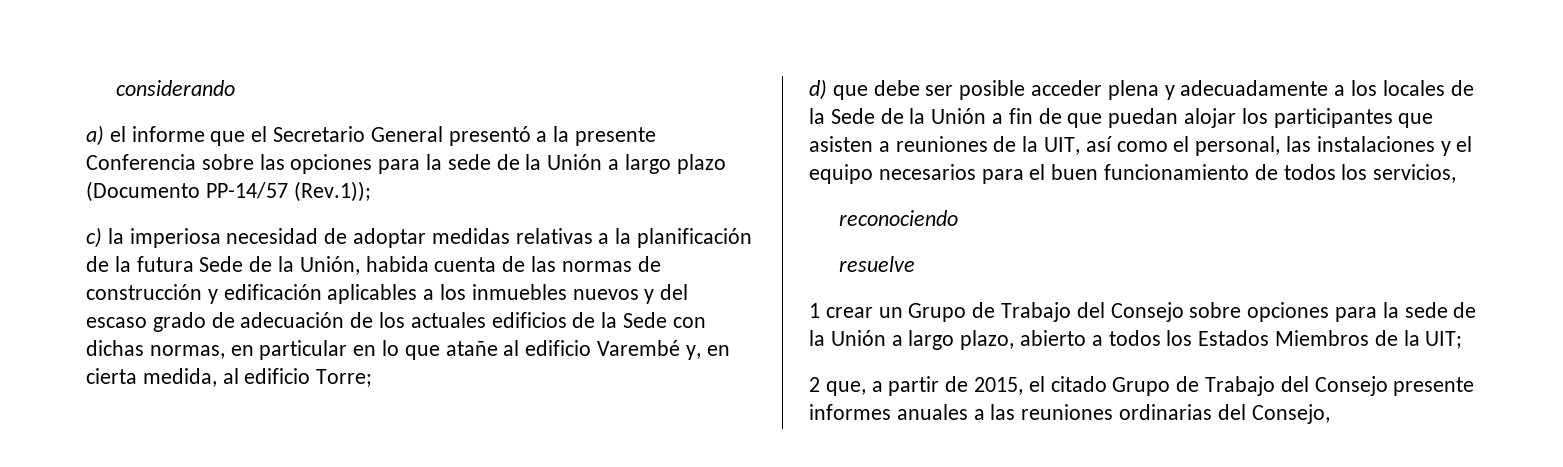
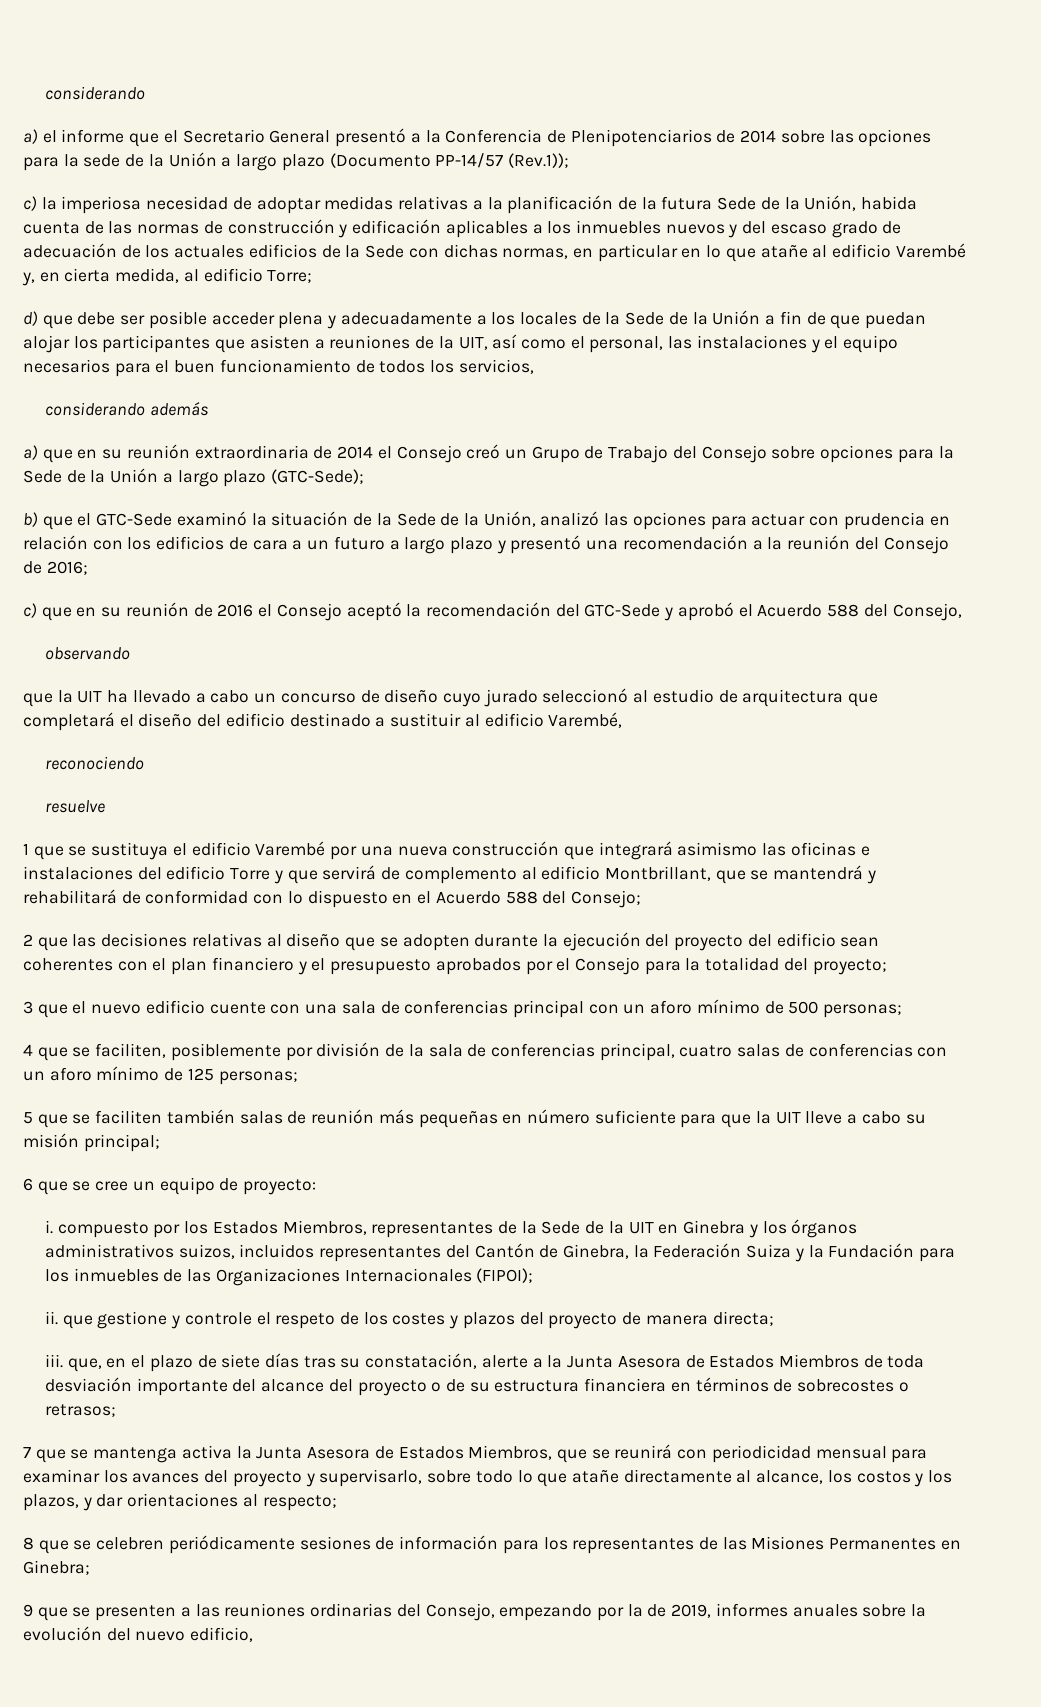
[575,127,657,146] [86,154,196,170] presente Conferencia -> [445,129,777,147] Conferencia de Plenipotenciarios de 2014
[839,210,959,226] [839,256,916,272] [809,303,873,318] reconociendo // resuelve // 1 crear -> [44,402,208,416] [23,444,501,463] considerando además // a) que en su reunión extraordinaria de 2014 el Consejo creó
[1404,302,1477,318] [809,330,1463,350] [809,376,1475,396] [809,404,968,420] sede de la Unión a largo plazo, abierto a todos los Estados Miembros de la UIT; // 2 que, a partir de 2015, el citado Grupo de Trabajo del Consejo presente informes anuales -> [23,468,365,487] [23,511,950,530] [23,535,949,554] [23,561,88,575] [23,602,962,621] [44,647,130,660] [23,688,879,707] [23,712,623,731] [44,756,144,770] [44,800,105,813] [23,841,870,860] [23,865,876,884] [23,889,641,908] [23,932,880,951] [23,957,887,975] [23,999,903,1018] [23,1042,948,1061] [23,1066,298,1085] [23,1109,926,1128] [23,1133,160,1152] [23,1177,317,1195] [44,1219,858,1238] [44,1243,956,1262] [44,1268,534,1286] [44,1311,774,1329] [44,1353,925,1372] [44,1377,909,1396] [44,1404,116,1417] [23,1444,928,1463] [23,1469,953,1487] [23,1493,337,1511] [23,1535,961,1554] [23,1560,90,1575] [23,1604,177,1621] Sede de la Unión a largo plazo (GTC-Sede); // b) que el GTC-Sede examinó la situación de la Sede de la Unión, analizó las opciones para actuar con prudencia en relación con los edificios de cara a un futuro a largo plazo y presentó una recomendación a la reunión del Consejo de 2016; // c) que en su reunión de 2016 el Consejo aceptó la recomendación del GTC-Sede y aprobó el Acuerdo 588 del Consejo, // observando // que la UIT ha llevado a cabo un concurso de diseño cuyo jurado seleccionó al estudio de arquitectura que completará el diseño del edificio destinado a sustituir al edificio Varembé, // reconociendo // resuelve // 1 que se sustituya el edificio Varembé por una nueva construcción que integrará asimismo las oficinas e instalaciones del edificio Torre y que servirá de complemento al edificio Montbrillant, que se mantendrá y rehabilitará de conformidad con lo dispuesto en el Acuerdo 588 del Consejo; // 2 que las decisiones relativas al diseño que se adopten durante la ejecución del proyecto del edificio sean coherentes con el plan financiero y el presupuesto aprobados por el Consejo para la totalidad del proyecto; // 3 que el nuevo edificio cuente con una sala de conferencias principal con un aforo mínimo de 500 personas; // 4 que se faciliten, posiblemente por división de la sala de conferencias principal, cuatro salas de conferencias con un aforo mínimo de 125 personas; // 5 que se faciliten también salas de reunión más pequeñas en número suficiente para que la UIT lleve a cabo su misión principal; // 6 que se cree un equipo de proyecto: // i. compuesto por los Estados Miembros, representantes de la Sede de la UIT en Ginebra y los órganos administrativos suizos, incluidos representantes del Cantón de Ginebra, la Federación Suiza y la Fundación para los inmuebles de las Organizaciones Internacionales (FIPOI); // ii. que gestione y controle el respeto de los costes y plazos del proyecto de manera directa; // iii. que, en el plazo de siete días tras su constatación, alerte a la Junta Asesora de Estados Miembros de toda desviación importante del alcance del proyecto o de su estructura financiera en términos de sobrecostes o retrasos; // 7 que se mantenga activa la Junta Asesora de Estados Miembros, que se reunirá con periodicidad mensual para examinar los avances del proyecto y supervisarlo, sobre todo lo que atañe directamente al alcance, los costos y los plazos, y dar orientaciones al respecto; // 8 que se celebren periódicamente sesiones de información para los representantes de las Misiones Permanentes en Ginebra; // 9 que se presenten
(1330, 414) none -> [499,1603,927,1621] [23,1626,254,1642] empezando por la de 2019, informes anuales sobre la evolución del nuevo edificio,

